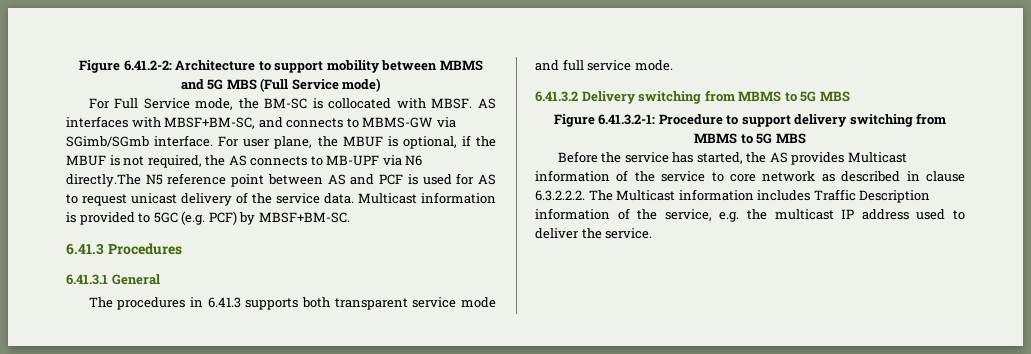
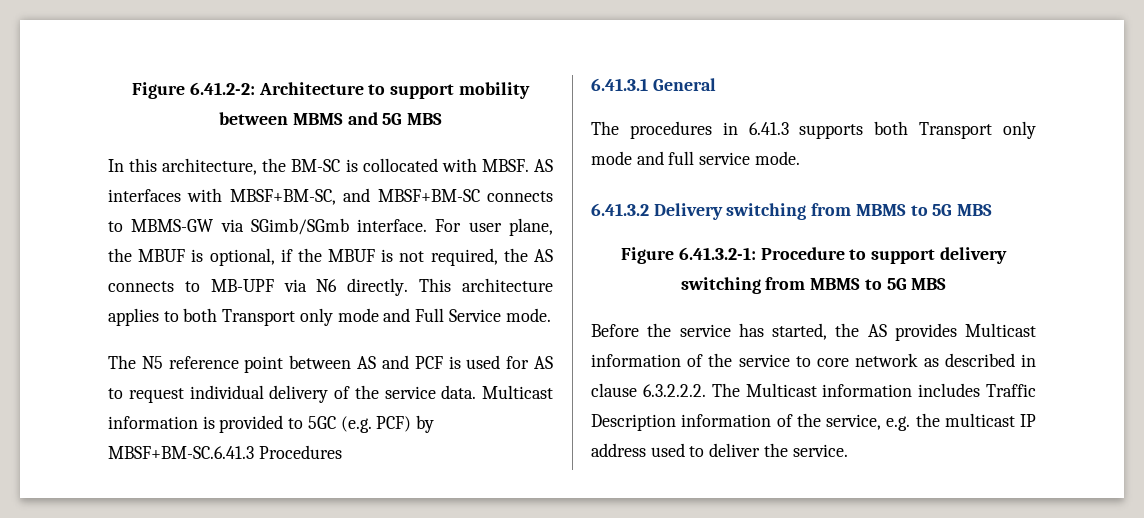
[260,78,382,92] [88,98,234,110] (Full Service mode) // For Full Service mode, -> [108,158,258,175] // In this architecture,
(283, 122) none -> [377,189,480,202] MBSF+BM-SC
[66,174,141,187] directly.The -> [347,278,553,296] [108,308,551,326] [108,355,136,369] directly. This architecture applies to both Transport only mode and Full Service mode. // The
[131,193,177,204] unicast -> [189,385,264,399] individual
[258,212,350,223] [66,243,104,255] MBSF+BM-SC. // 6.41.3 -> [108,446,254,459] MBSF+BM-SC.6.41.3
[334,297,457,310] transparent service -> [919,121,1036,139] Transport only

